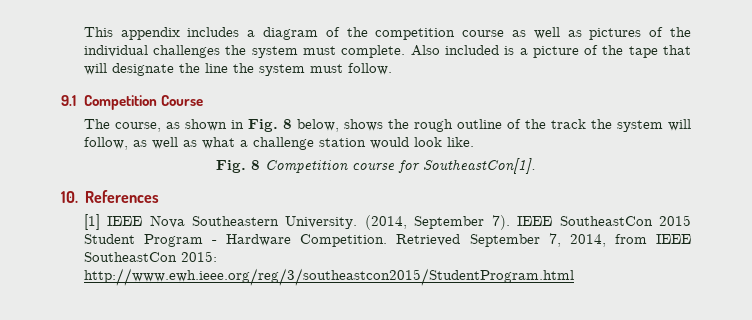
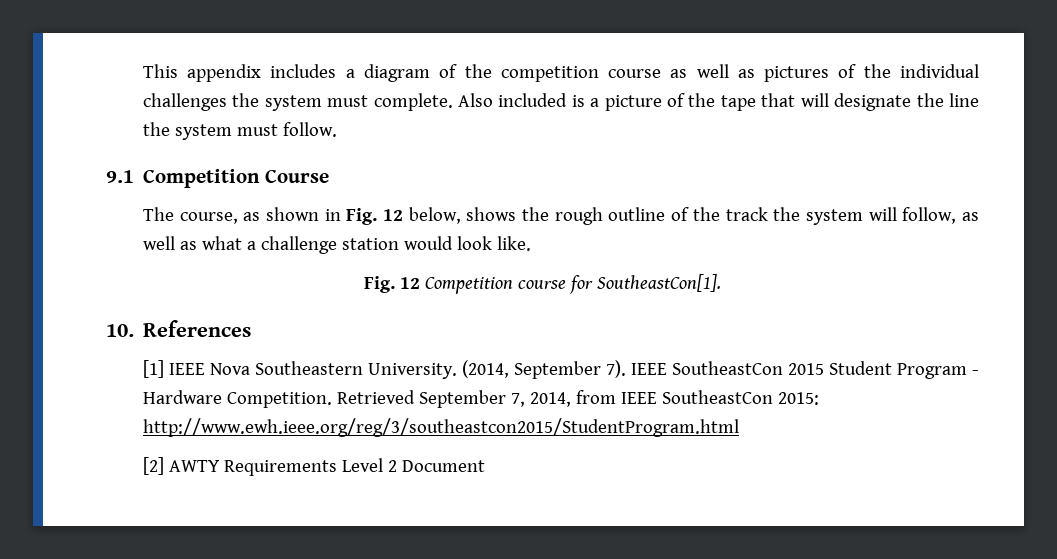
[282,119,292,129] 8 -> [383,209,404,221] 12
[251,160,260,170] 8 -> [400,277,421,289] 12
(574, 277) none -> [142,457,485,476] // [2] AWTY Requirements Level 2 Document

